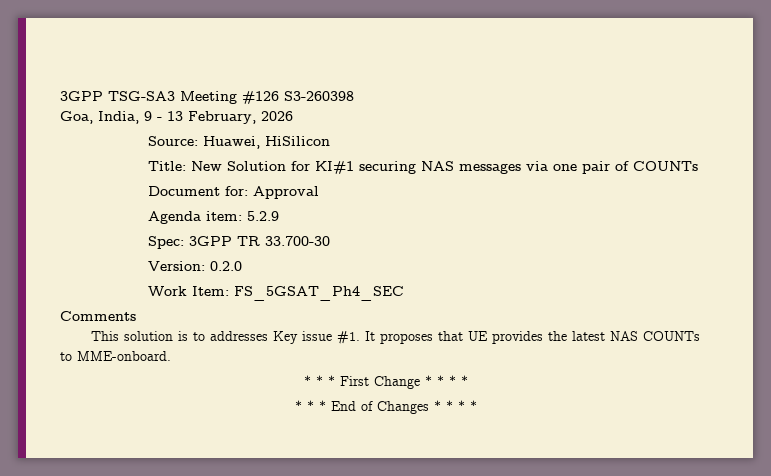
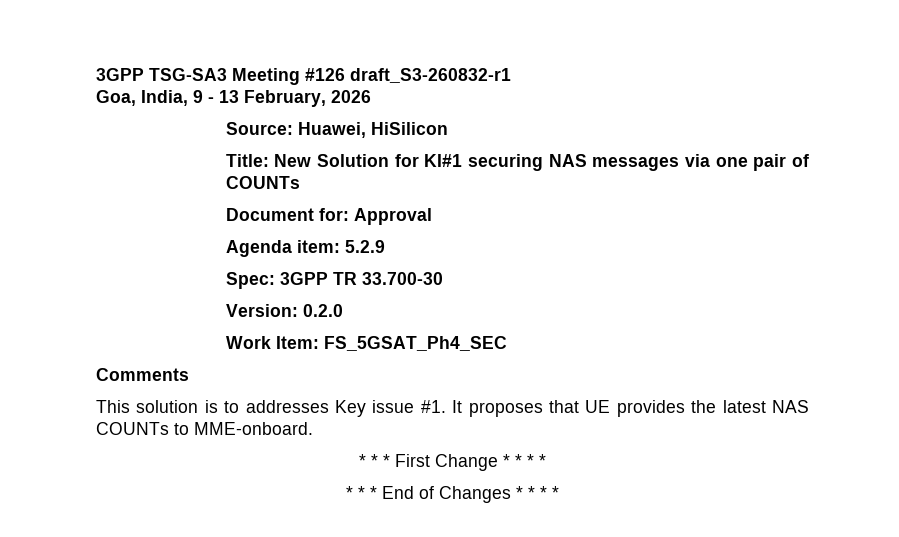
[284,91,354,101] S3-260398 -> [350,68,511,83] draft_S3-260832-r1

